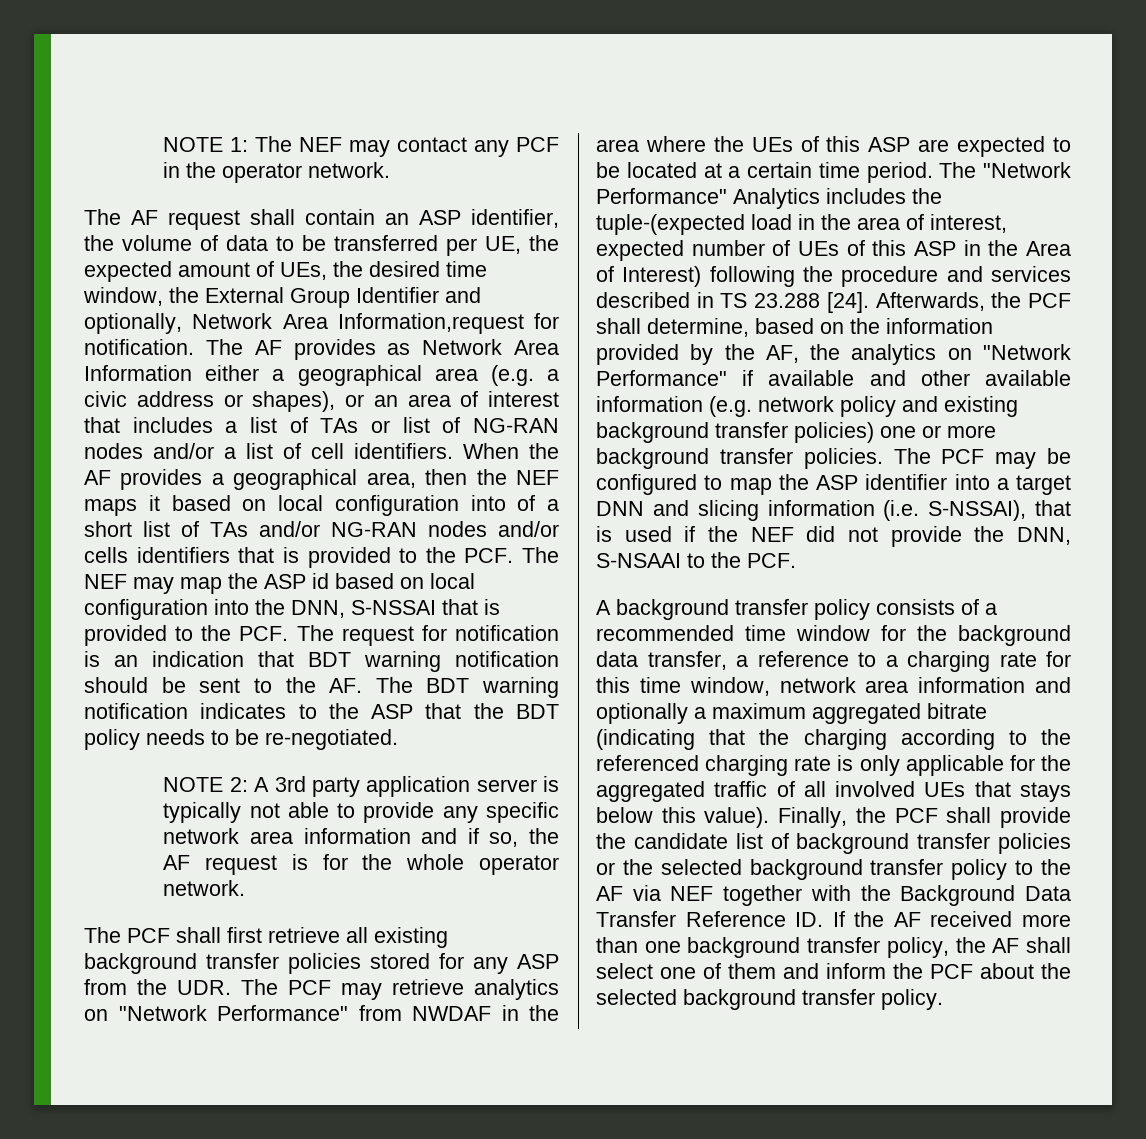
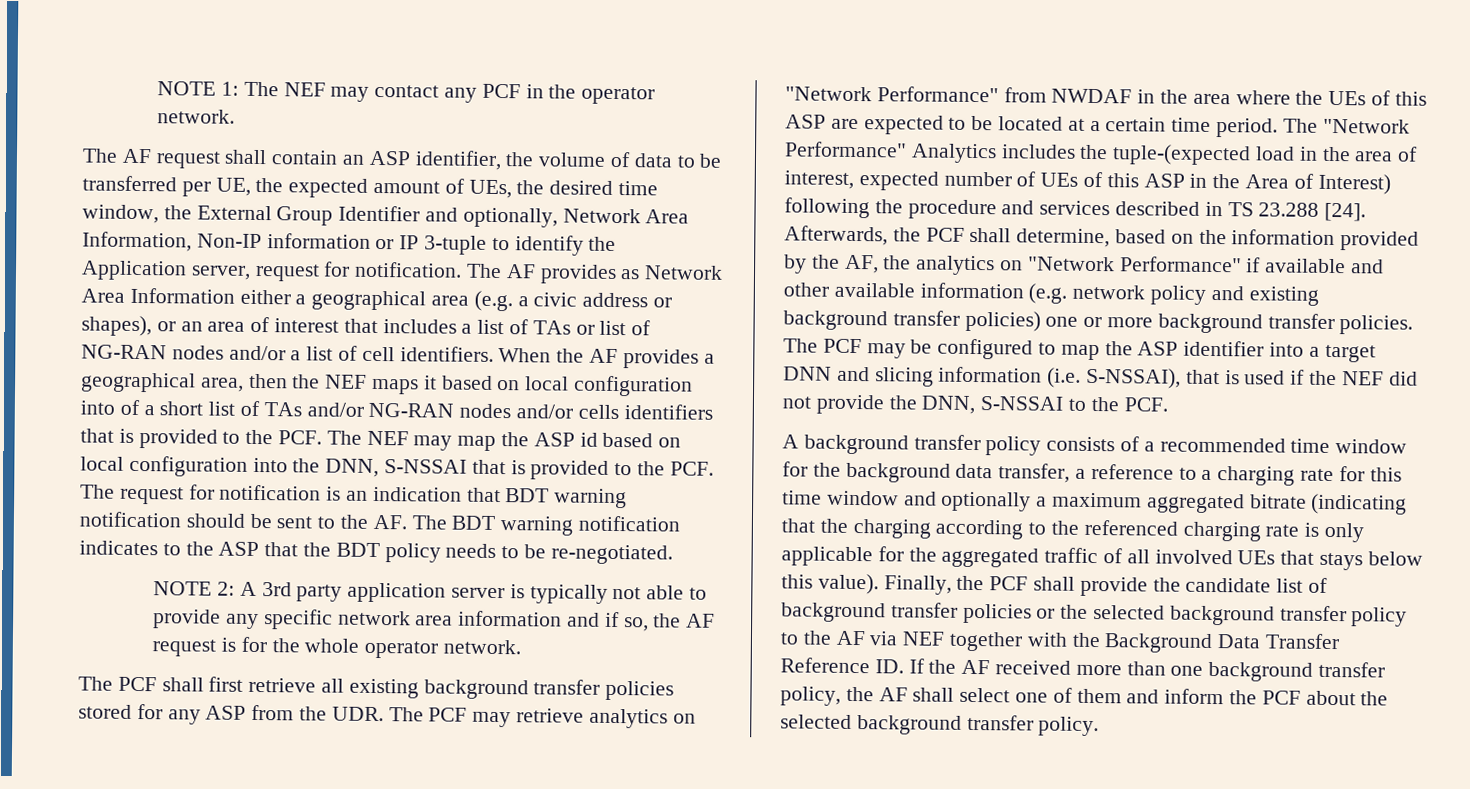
[337,313,524,334] Information,request -> [82,231,617,256] [81,260,320,282] Information, Non-IP information or IP 3-tuple to identify the Application server, request
[596,553,681,568] S-NSAAI -> [980,396,1064,411] S-NSSAI
[689,677,1026,696] window, network area information -> [826,490,899,506] window

